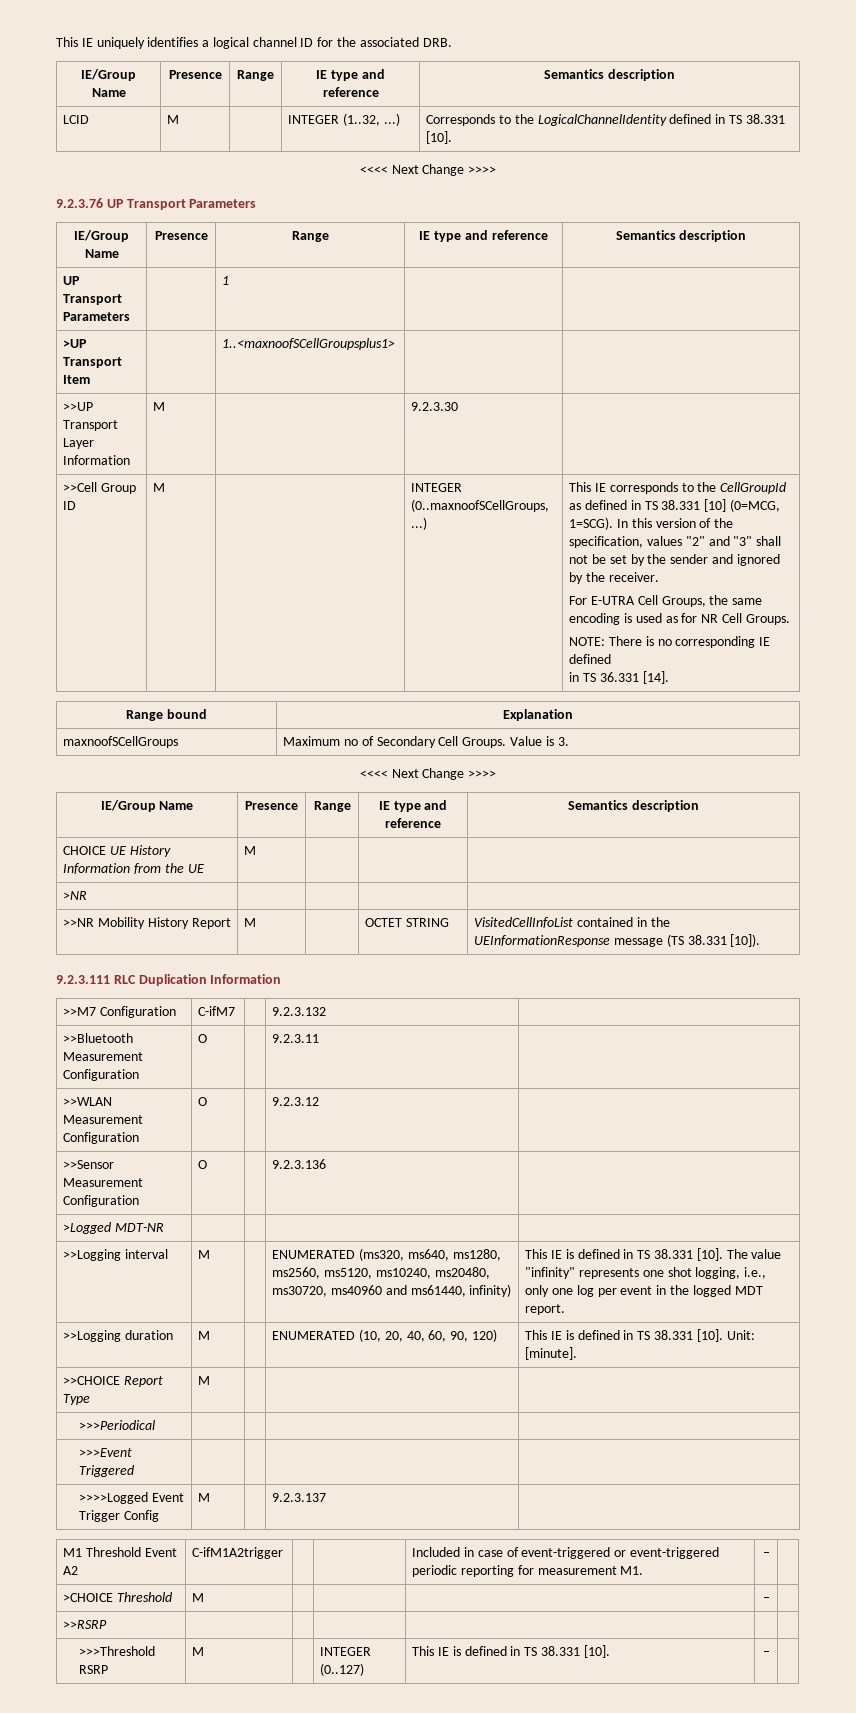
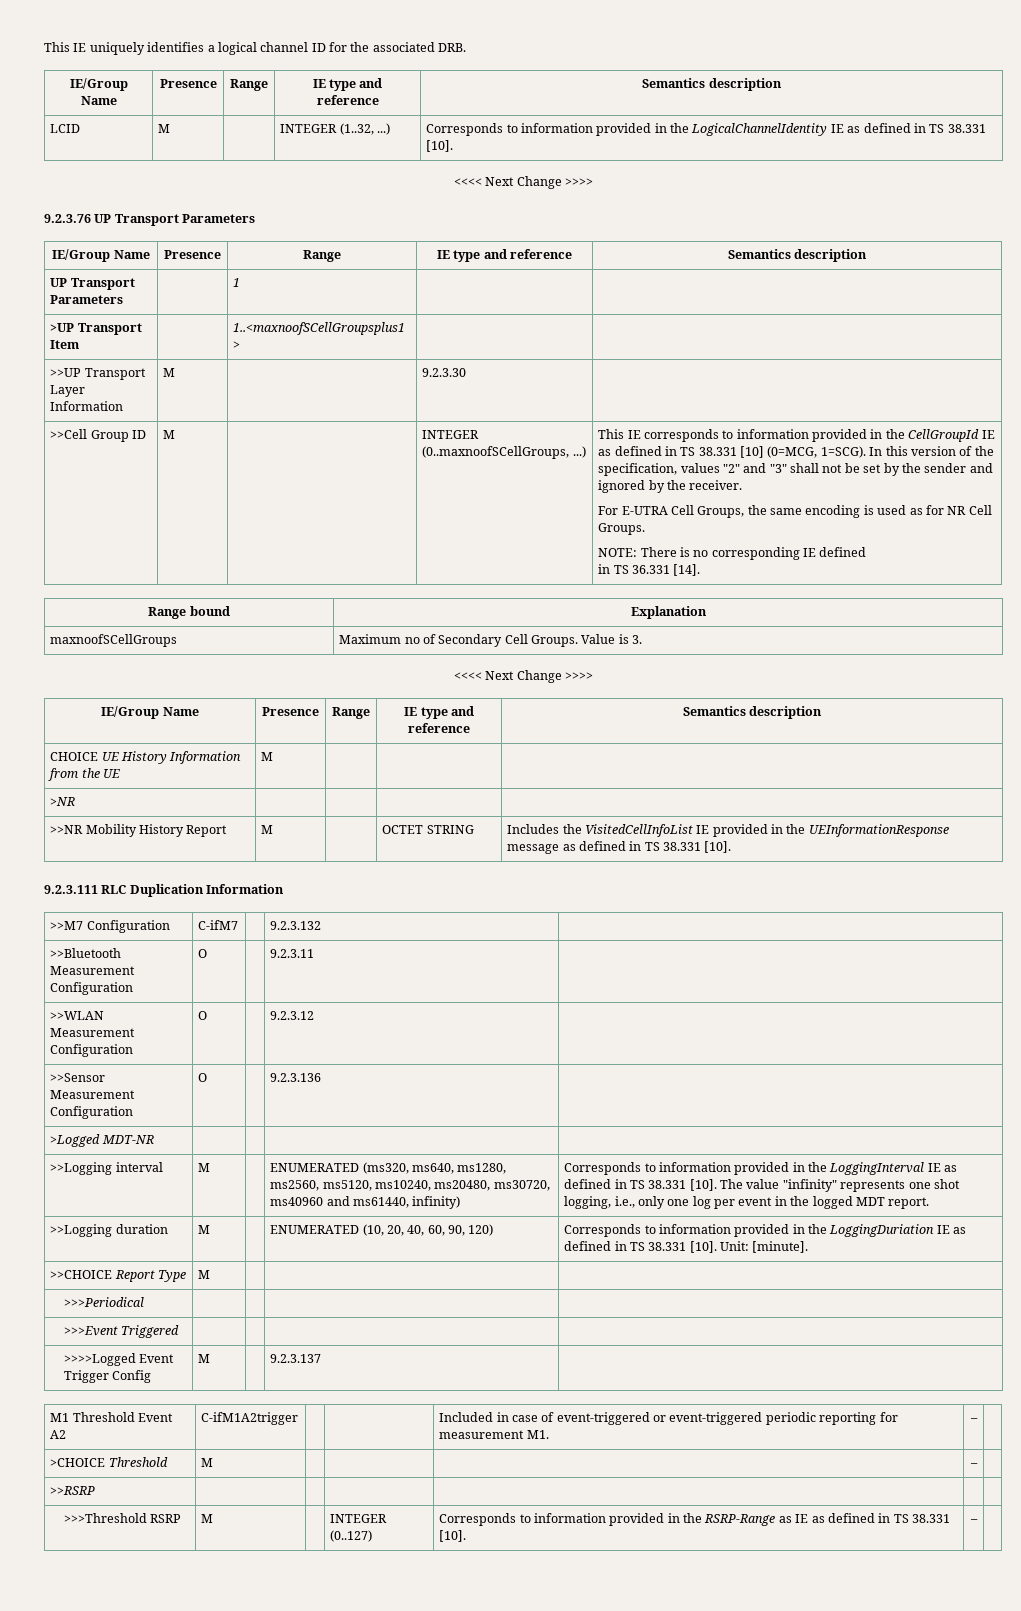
[514,114,667,126] the LogicalChannelIdentity -> [520,123,861,136] information provided in the LogicalChannelIdentity IE as
(694, 487) none -> [736,429,883,442] information provided in
(787, 488) none -> [981,430,995,439] IE
[474,917,670,928] [474,934,761,947] VisitedCellInfoList contained in the UEInformationResponse message (TS 38.331 [10]). -> [507,824,949,837] [507,841,732,854] Includes the VisitedCellInfoList IE provided in the UEInformationResponse message as defined in TS 38.331 [10].
[525,1249,574,1259] This IE is -> [564,1162,958,1175] Corresponds to information provided in the LoggingInterval IE as
[525,1330,574,1340] This IE is -> [564,1224,967,1237] Corresponds to information provided in the LoggingDuriation IE as
[412,1646,461,1656] This IE is -> [439,1513,825,1526] Corresponds to information provided in the RSRP-Range as IE as

